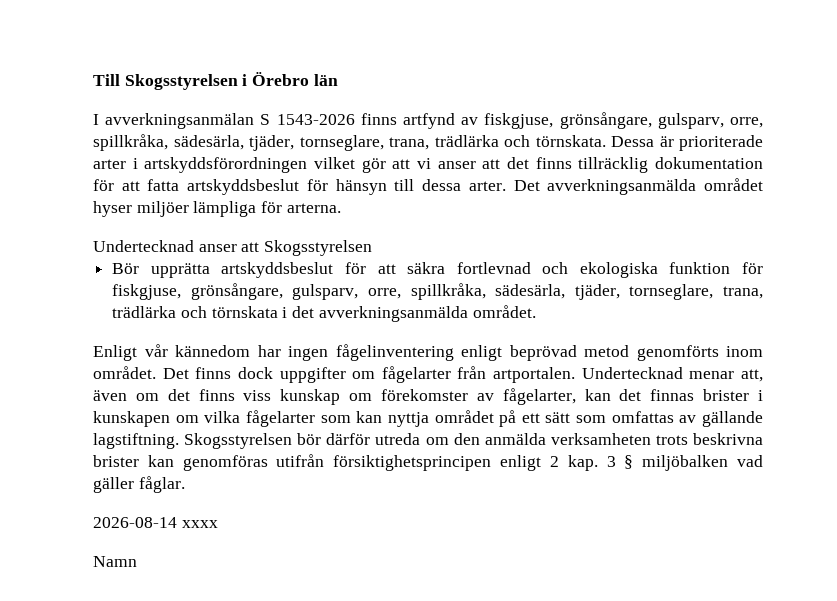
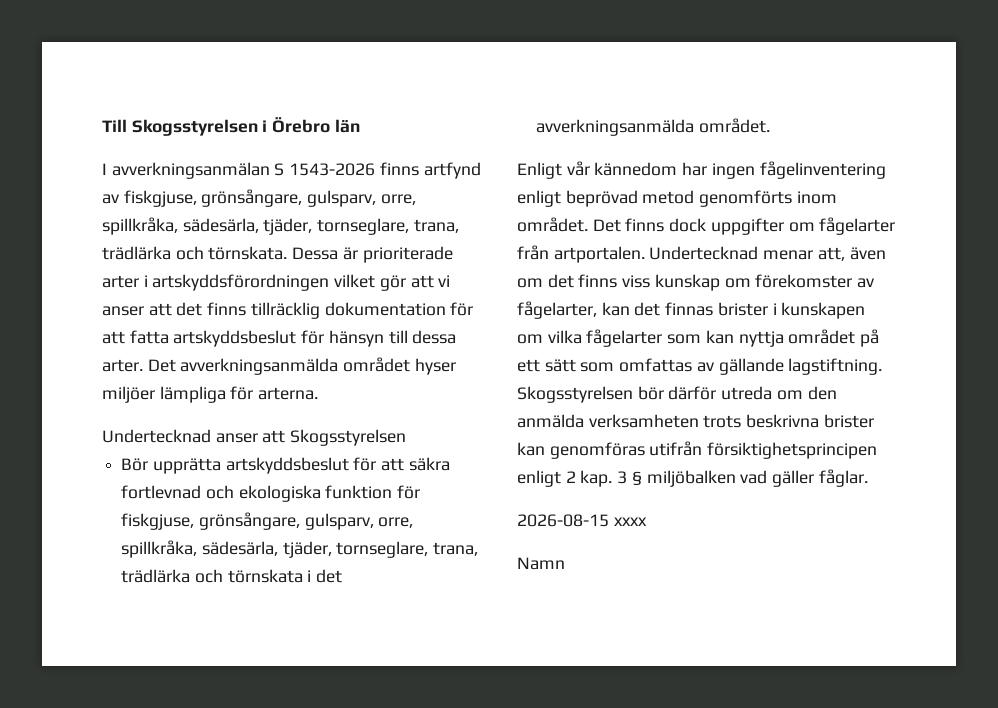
[93,517,177,528] 2026-08-14 -> [517,514,609,527] 2026-08-15

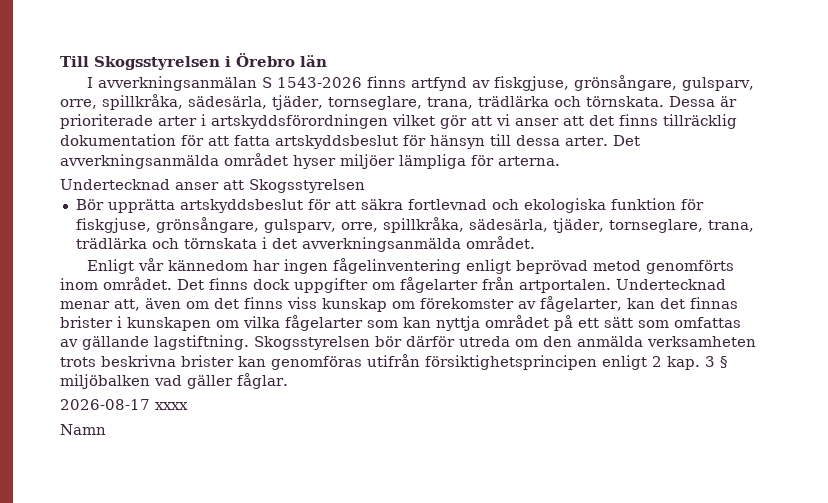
[517,514,609,527] 2026-08-15 -> [60,399,150,410] 2026-08-17

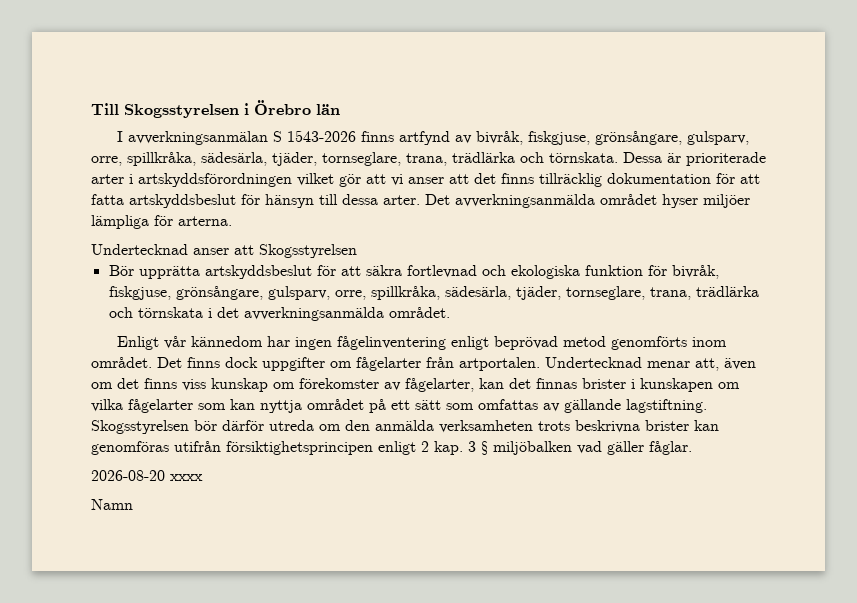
(491, 84) none -> [476,131,524,145] bivråk,
(704, 204) none -> [671,265,719,279] bivråk,
[60,399,150,410] 2026-08-17 -> [91,470,165,481] 2026-08-20

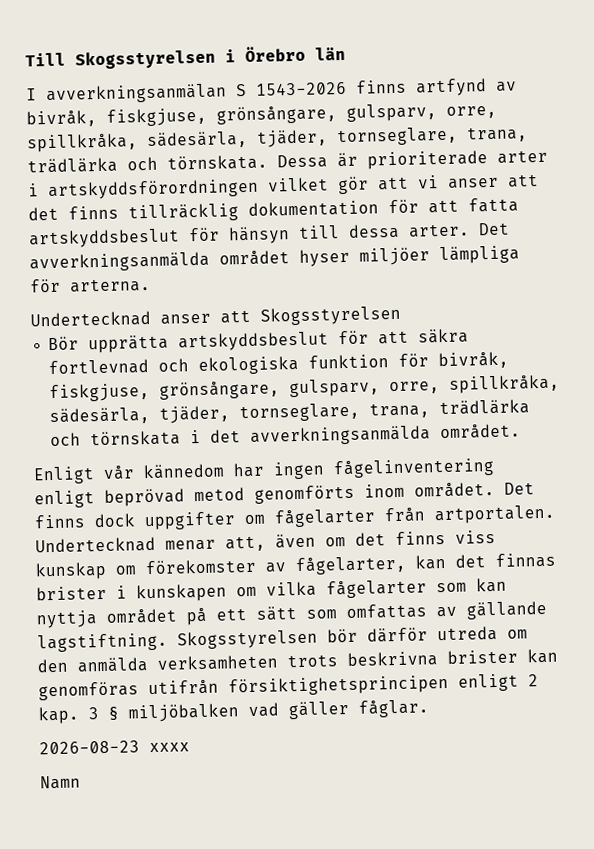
[91,470,165,481] 2026-08-20 -> [39,740,140,755] 2026-08-23

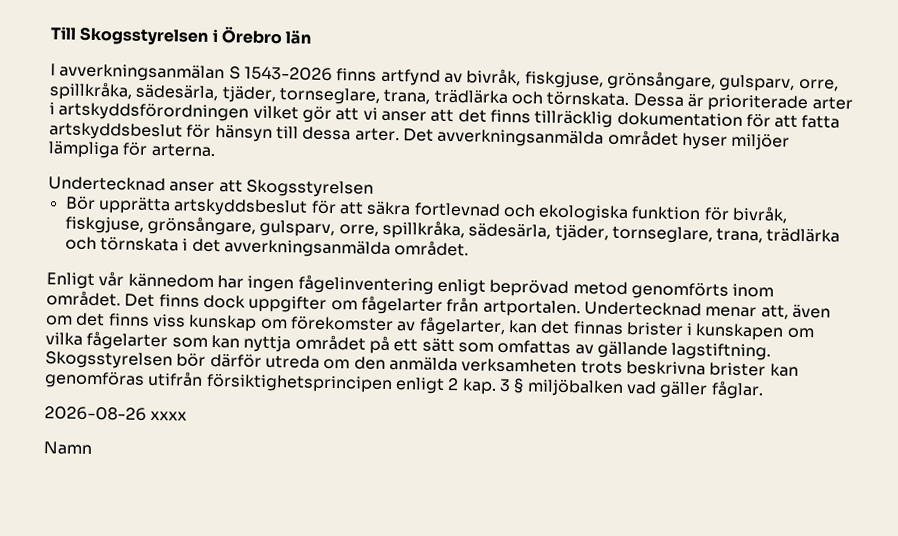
[39,740,140,755] 2026-08-23 -> [44,406,147,421] 2026-08-26

